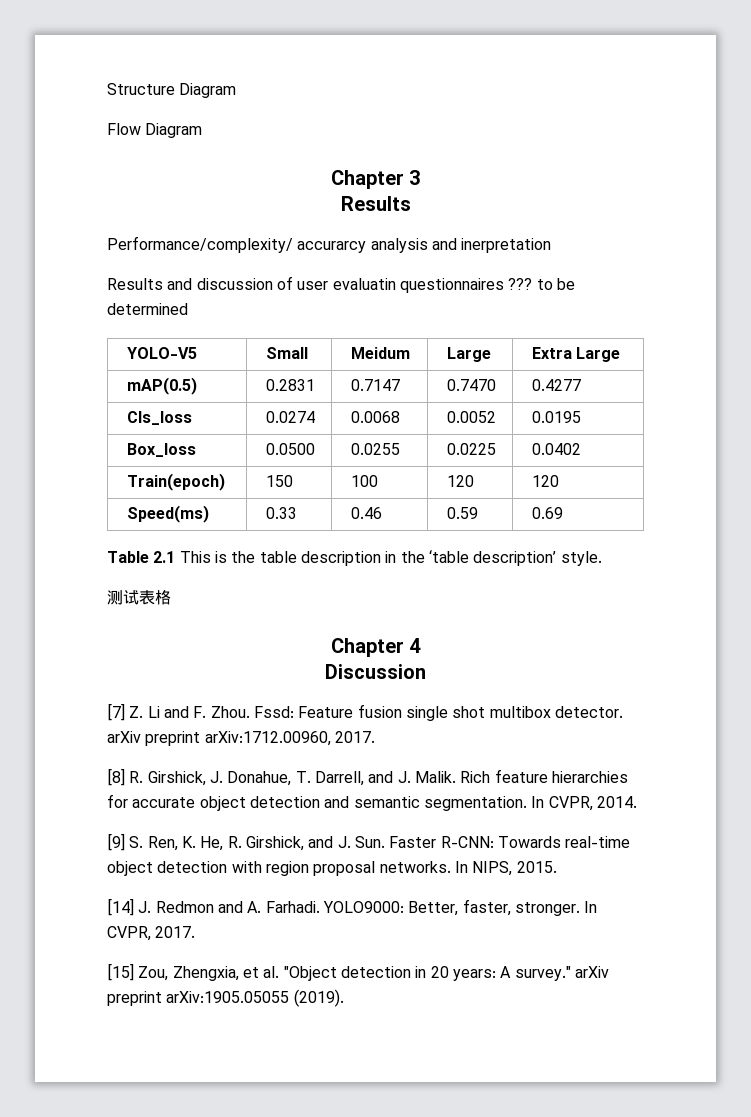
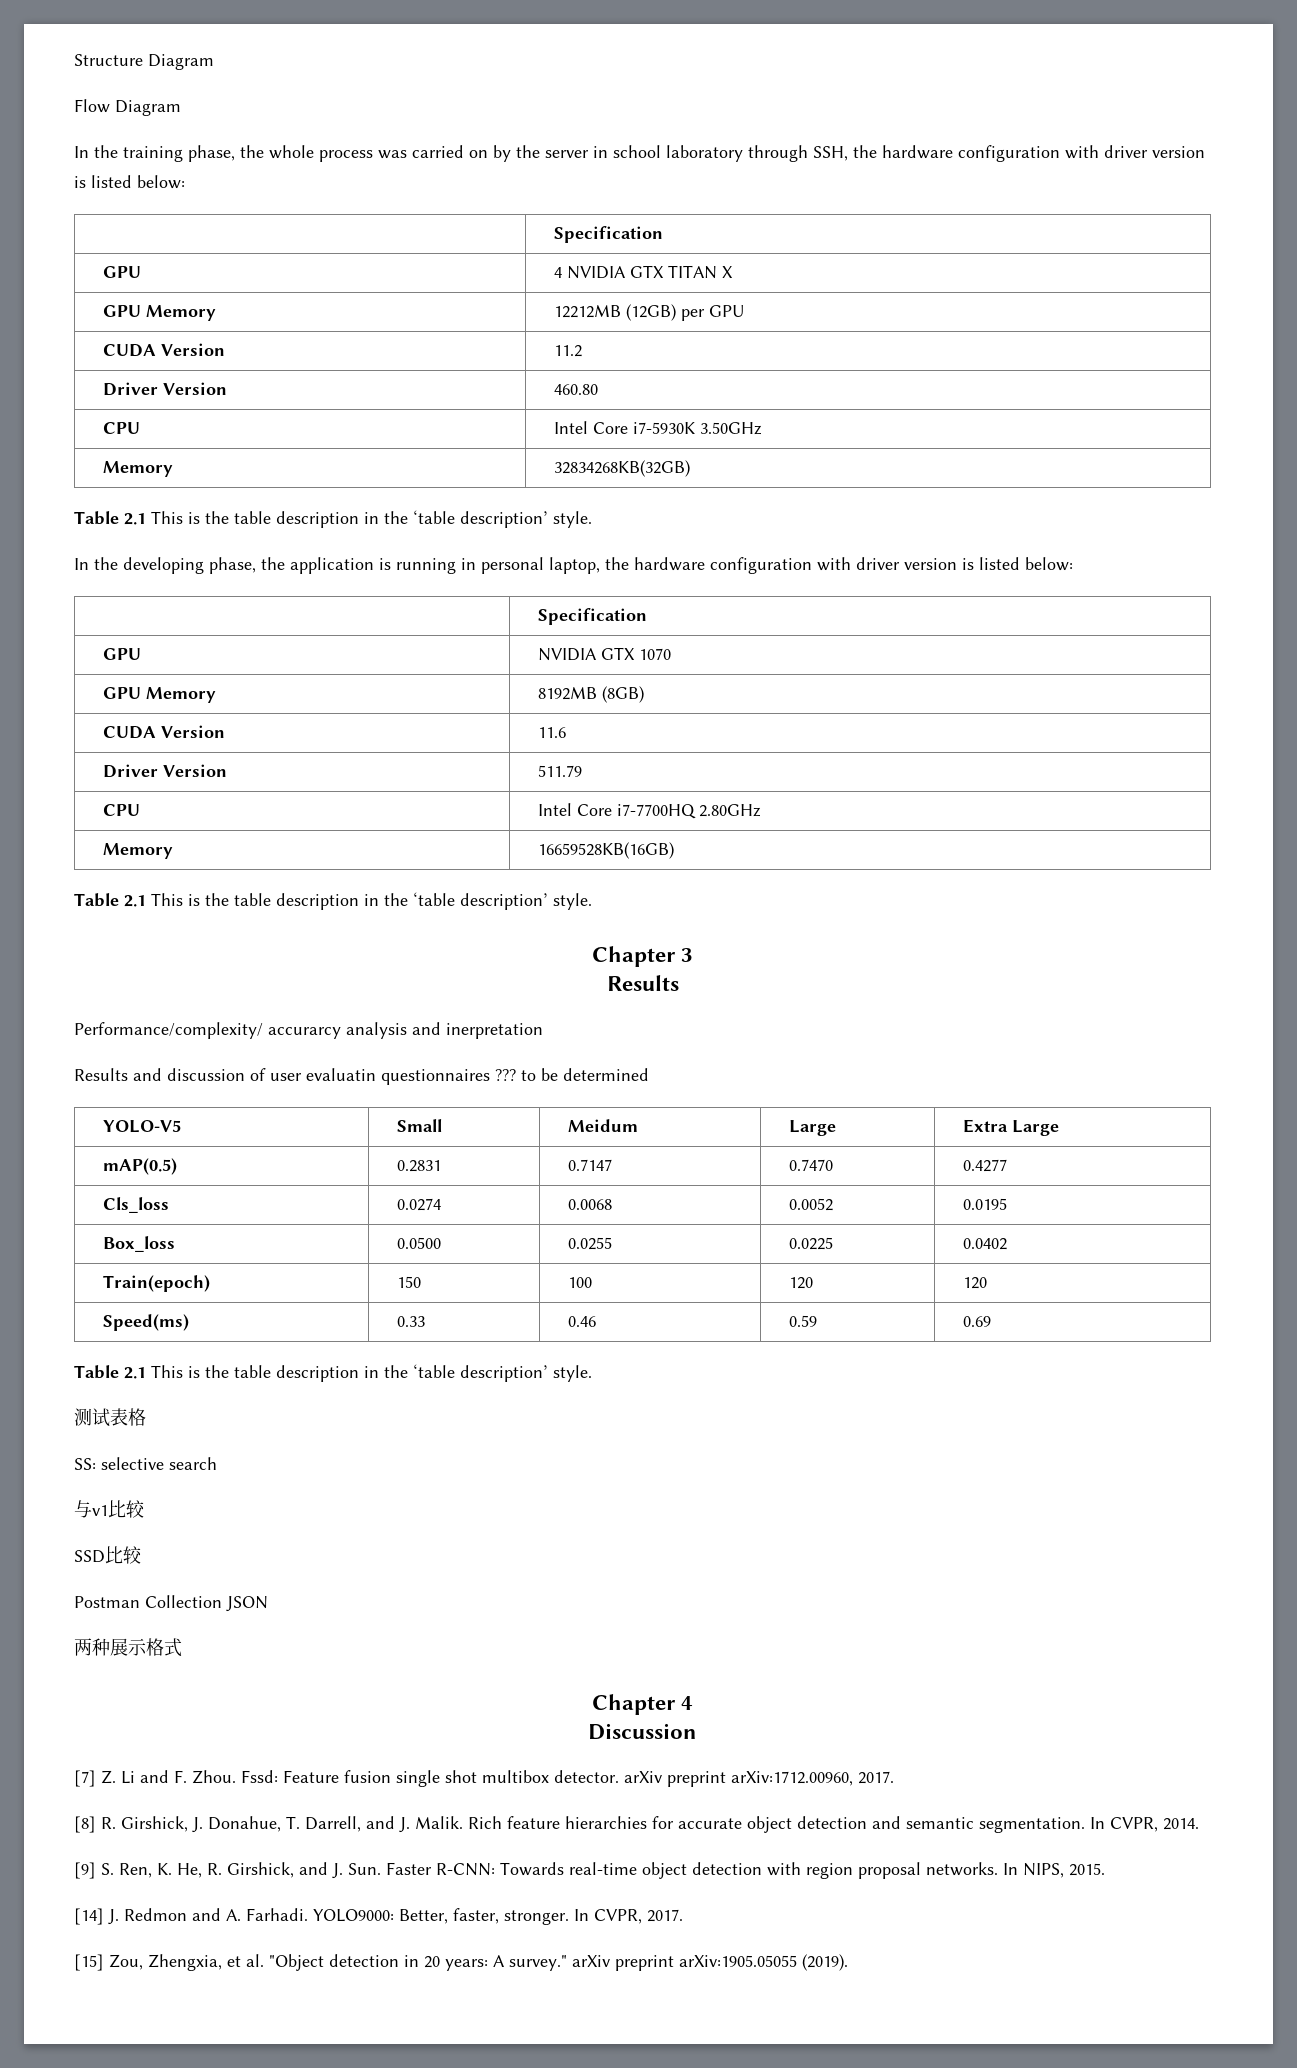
(203, 130) none -> [74,145,1205,162] [74,175,185,189] [553,226,663,243] [102,266,141,278] [553,265,733,279] [102,305,216,321] [553,304,744,321] [102,343,225,357] [553,345,582,357] [102,382,227,396] [553,384,598,395] [102,422,140,434] [553,421,762,435] [102,461,173,477] [553,460,690,477] [74,510,592,528] [74,557,1073,574] [537,608,647,625] [102,648,141,660] [537,647,671,661] [102,687,216,703] [537,686,644,703] [102,725,225,739] [537,727,566,738] [102,764,227,778] [537,765,582,777] [102,804,140,816] [537,803,761,819] [102,843,173,859] [537,842,674,859] [74,892,592,910] // In the training phase, the whole process was carried on by the server in school laboratory through SSH, the hardware configuration with driver version is listed below: // | Specification // GPU | 4 NVIDIA GTX TITAN X // GPU Memory | 12212MB (12GB) per GPU // CUDA Version | 11.2 // Driver Version | 460.80 // CPU | Intel Core i7-5930K 3.50GHz // Memory | 32834268KB(32GB) // Table 2.1 This is the table description in the ‘table description’ style. // In the developing phase, the application is running in personal laptop, the hardware configuration with driver version is listed below: // | Specification // GPU | NVIDIA GTX 1070 // GPU Memory | 8192MB (8GB) // CUDA Version | 11.6 // Driver Version | 511.79 // CPU | Intel Core i7-7700HQ 2.80GHz // Memory | 16659528KB(16GB) // Table 2.1 This is the table description in the ‘table description’ style.
(171, 597) none -> [74,1457,217,1470] [74,1500,145,1518] [74,1546,142,1564] [74,1595,268,1612] [74,1638,182,1657] // SS: selective search // 与v1比较 // SSD比较 // Postman Collection JSON // 两种展示格式

